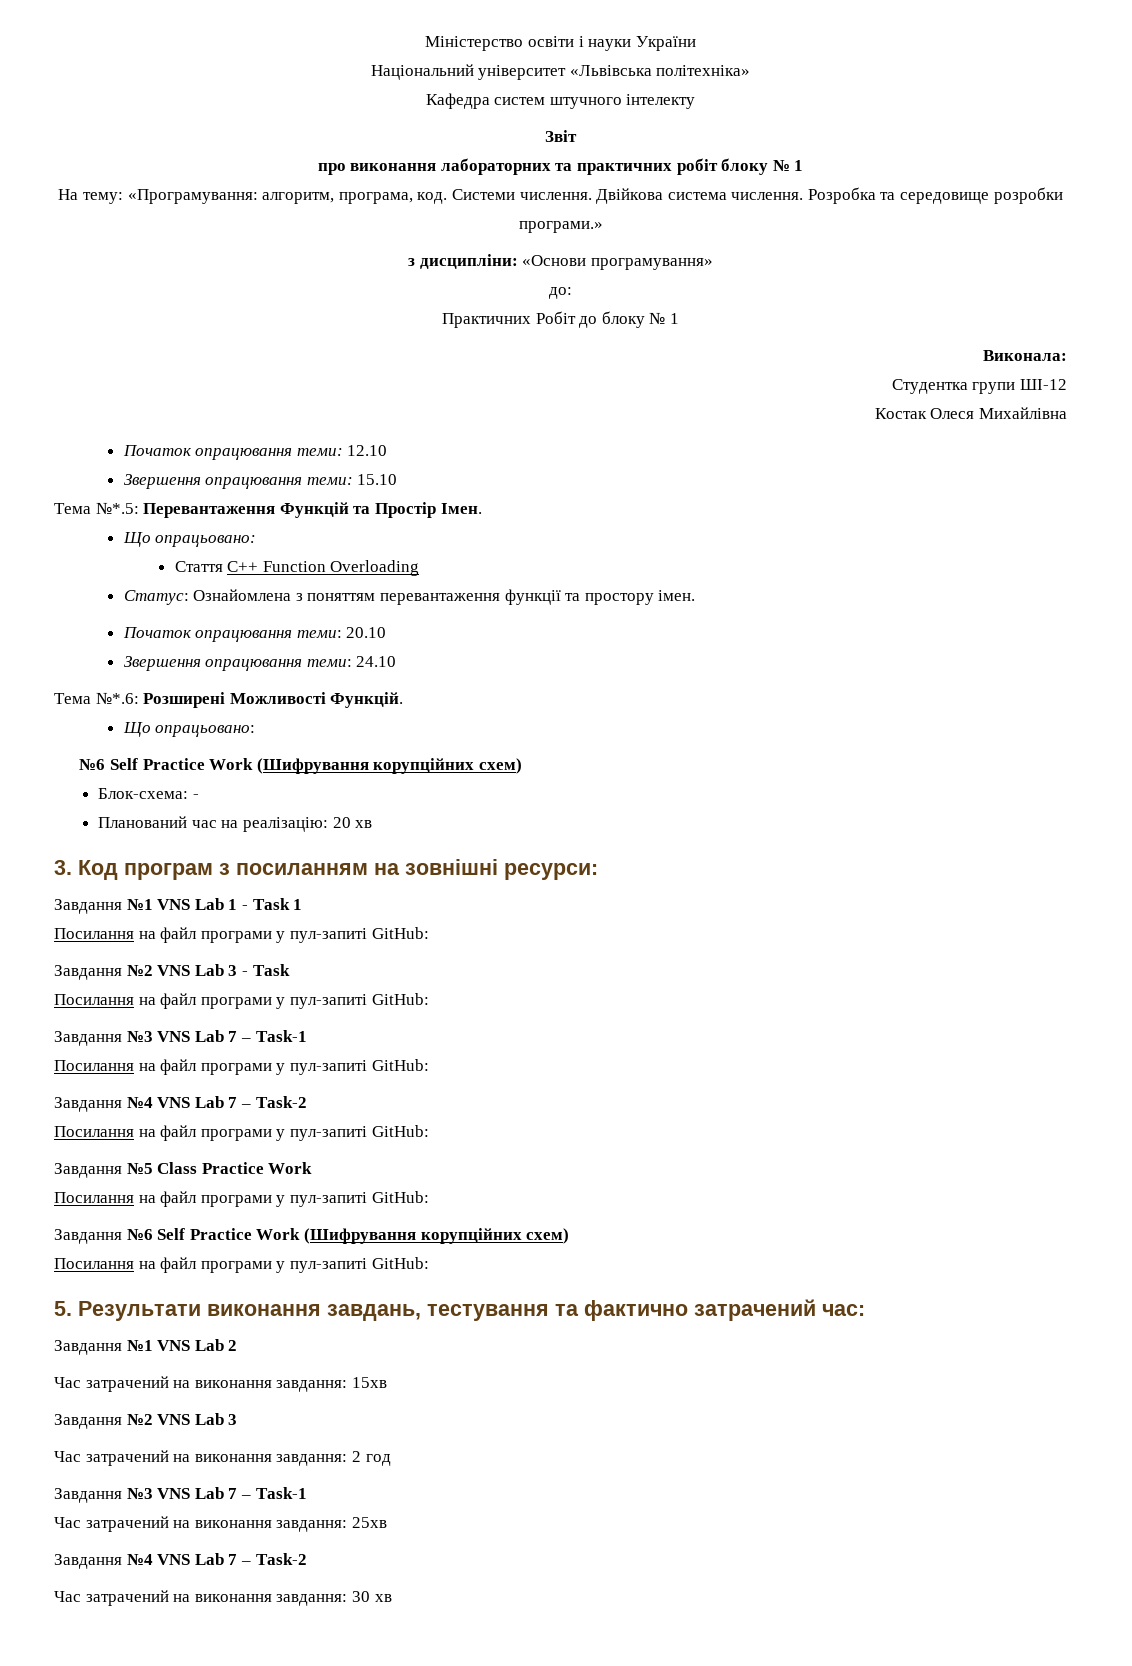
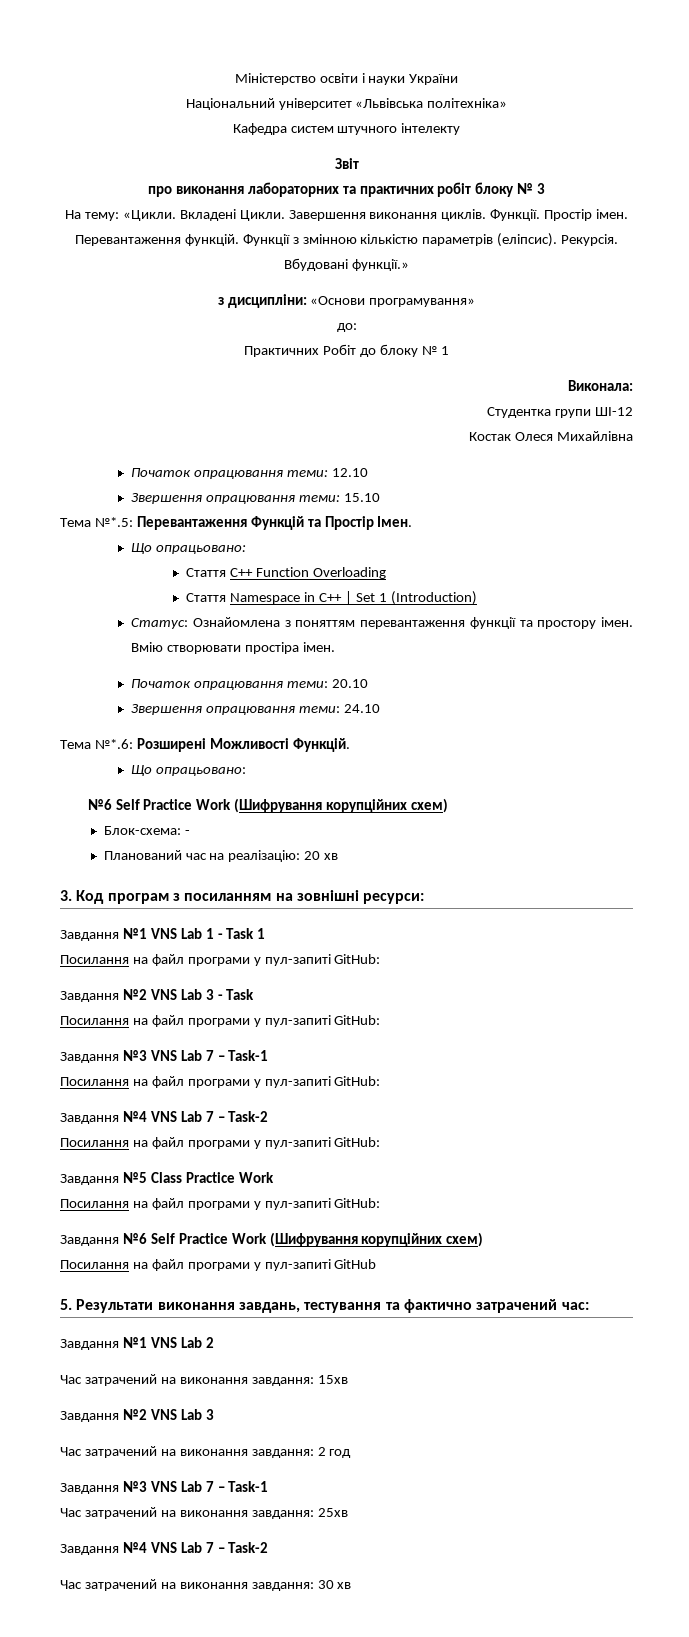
[794,160,804,171] 1 -> [537,183,546,194] 3
[127,187,1063,204] [518,221,603,233] «Програмування: алгоритм, програма, код. Системи числення. Двійкова система числення. Розробка та середовище розробки програми.» -> [122,209,629,221] [74,233,619,247] [284,258,409,271] «Цикли. Вкладені Цикли. Завершення виконання циклів. Функції. Простір імен. Перевантаження функцій. Функції з змінною кількістю параметрів (еліпсис). Рекурсія. Вбудовані функції.»
(420, 568) none -> [186,591,477,605] // Стаття Namespace in C++ | Set 1 (Introduction)
(696, 595) none -> [131,642,335,654] Вмію створювати простіра імен.
[371,1257,429,1269] GitHub: -> [334,1259,377,1269] GitHub

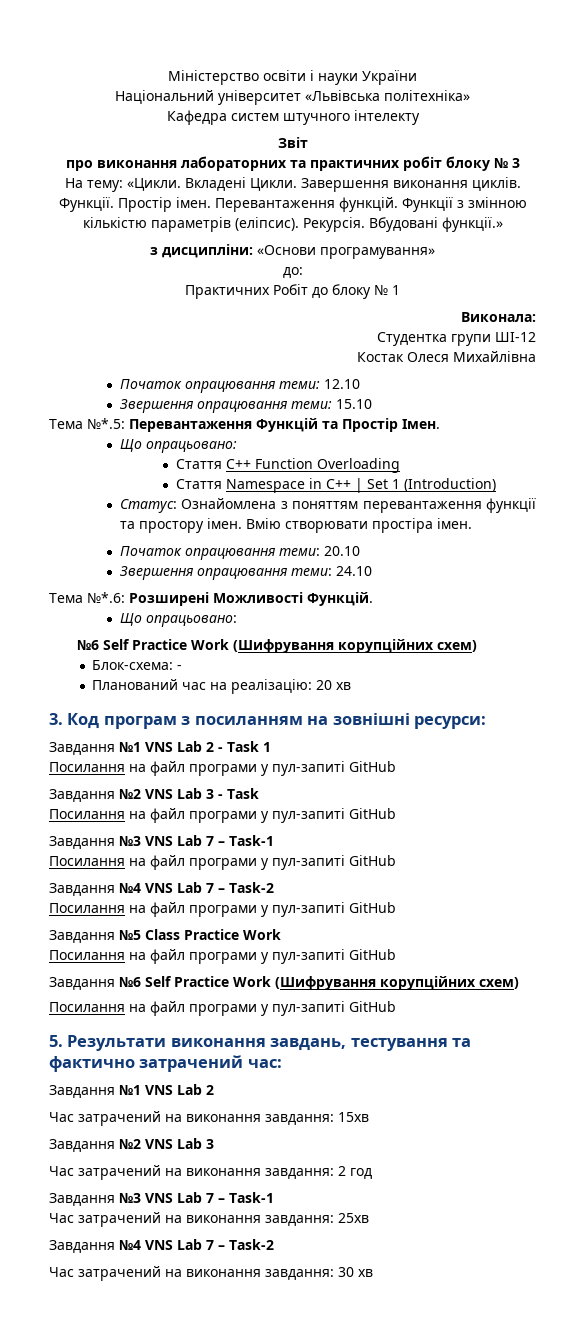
[205,928,214,939] 1 -> [206,742,214,752] 2
[334,954,381,964] GitHub: -> [349,761,396,772] GitHub
[334,1015,381,1025] GitHub: -> [349,808,396,819] GitHub
[334,1076,381,1086] GitHub: -> [349,855,396,866] GitHub
[334,1137,381,1147] GitHub: -> [349,902,396,913] GitHub
[334,1198,381,1208] GitHub: -> [349,949,396,960] GitHub

